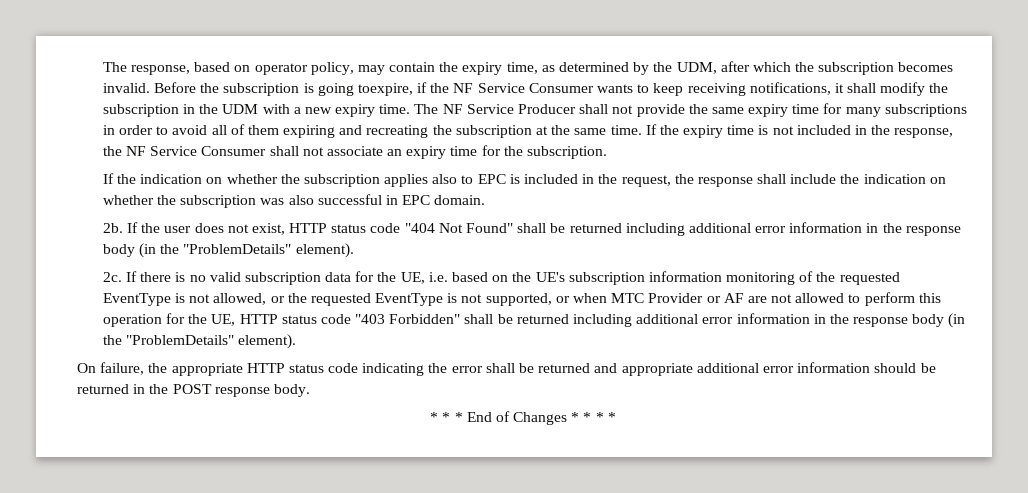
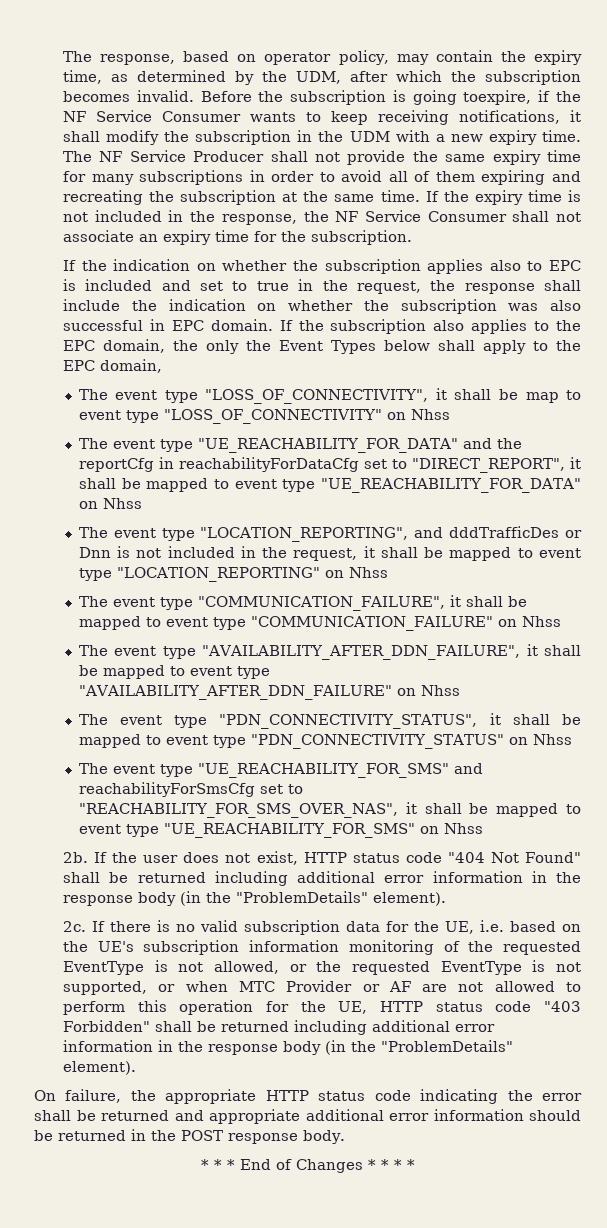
(578, 179) none -> [161,280,289,291] and set to true
(486, 200) none -> [279,319,581,334] [62,339,581,354] [62,359,162,373] [78,388,582,404] [78,409,450,424] [78,438,522,453] [78,457,581,473] [78,478,581,493] [78,498,142,509] [78,526,582,542] [78,546,582,561] [78,567,388,582] [78,595,527,611] [78,616,561,631] [78,644,581,660] [78,665,270,679] [78,685,460,700] [78,713,581,729] [78,734,572,749] [78,763,483,778] [78,782,303,797] [78,802,581,818] [78,823,483,838] If the subscription also applies to the EPC domain, the only the Event Types below shall apply to the EPC domain, // The event type "LOSS_OF_CONNECTIVITY", it shall be map to event type "LOSS_OF_CONNECTIVITY" on Nhss // The event type "UE_REACHABILITY_FOR_DATA" and the reportCfg in reachabilityForDataCfg set to "DIRECT_REPORT", it shall be mapped to event type "UE_REACHABILITY_FOR_DATA" on Nhss // The event type "LOCATION_REPORTING", and dddTrafficDes or Dnn is not included in the request, it shall be mapped to event type "LOCATION_REPORTING" on Nhss // The event type "COMMUNICATION_FAILURE", it shall be mapped to event type "COMMUNICATION_FAILURE" on Nhss // The event type "AVAILABILITY_AFTER_DDN_FAILURE", it shall be mapped to event type "AVAILABILITY_AFTER_DDN_FAILURE" on Nhss // The event type "PDN_CONNECTIVITY_STATUS", it shall be mapped to event type "PDN_CONNECTIVITY_STATUS" on Nhss // The event type "UE_REACHABILITY_FOR_SMS" and reachabilityForSmsCfg set to "REACHABILITY_FOR_SMS_OVER_NAS", it shall be mapped to event type "UE_REACHABILITY_FOR_SMS" on Nhss

